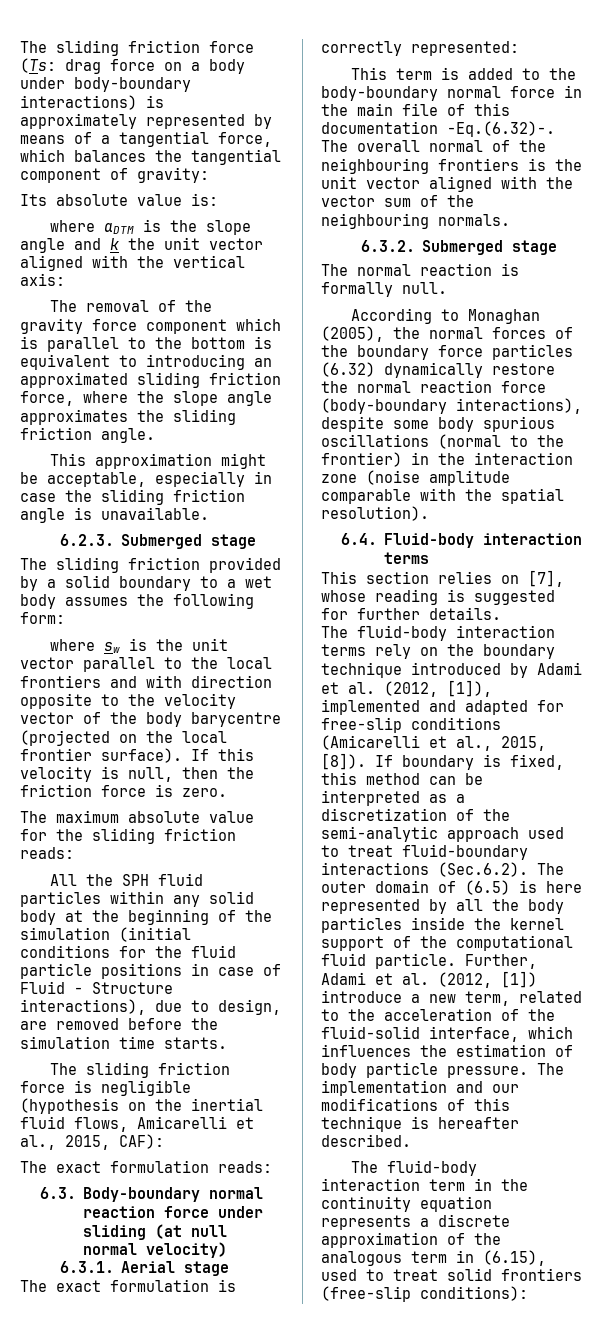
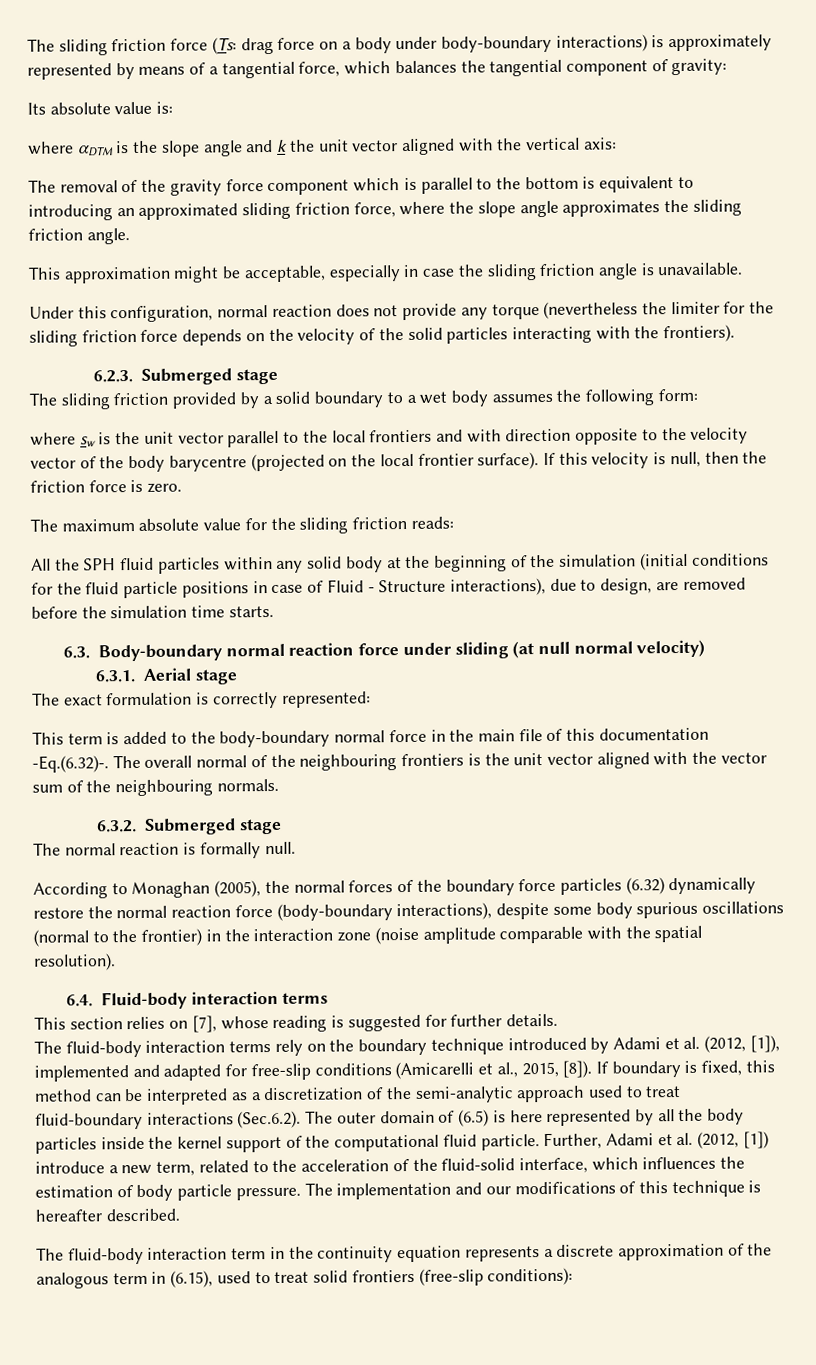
(209, 513) none -> [29,301,775,323] [29,324,736,347] // Under this configuration, normal reaction does not provide any torque (nevertheless the limiter for the sliding friction force depends on the velocity of the solid particles interacting with the frontiers).
[49,1062,230,1078] [20,1080,191,1096] [20,1098,263,1114] [20,1116,254,1132] [20,1134,164,1150] [20,1160,272,1173] // The sliding friction force is negligible (hypothesis on the inertial fluid flows, Amicarelli et al., 2015, CAF): // The exact formulation reads: -> (274, 611) none

